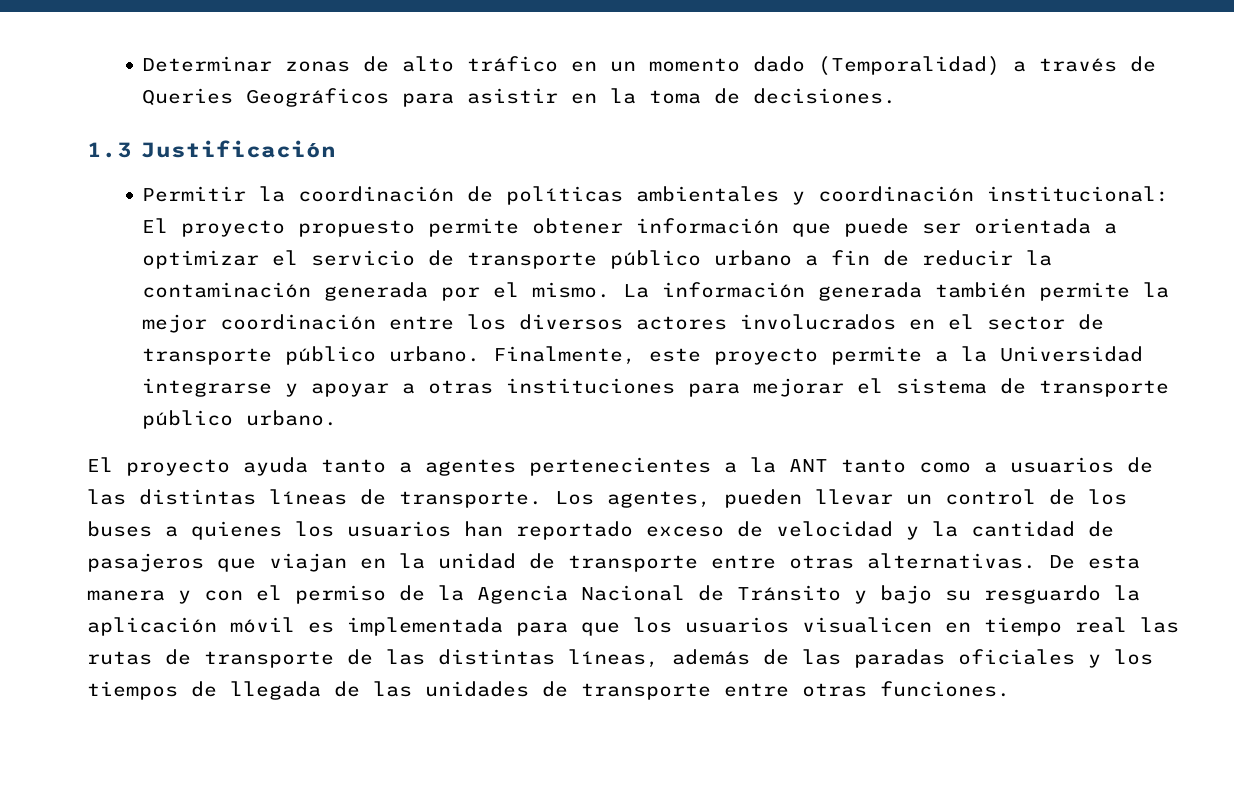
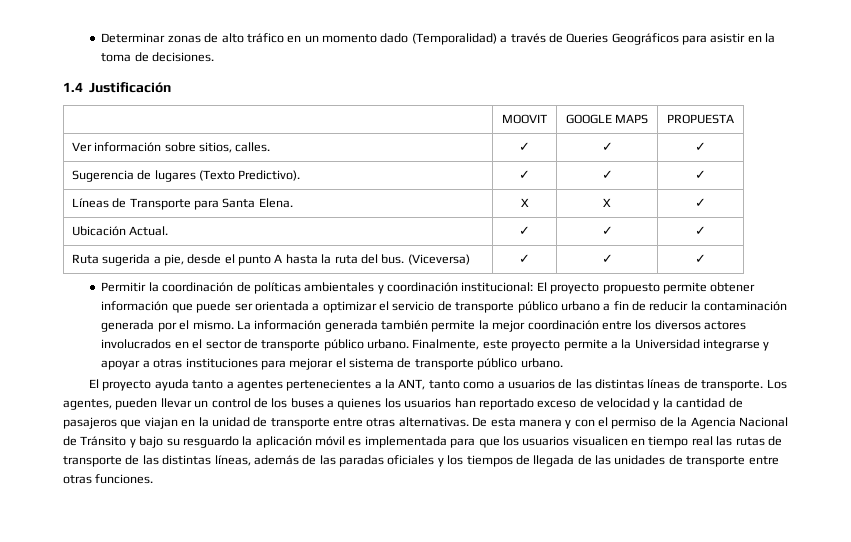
[87,142,132,158] 1.3 -> [63,82,83,92] 1.4
(337, 149) none -> [502,114,547,124] [565,114,649,124] [667,114,734,124] [71,142,271,153] [519,142,530,151] [601,142,613,151] [695,142,706,151] [71,170,301,182] [519,170,530,179] [601,170,613,179] [695,170,706,179] [71,198,293,210] [520,198,529,207] [603,198,611,207] [695,198,706,207] [71,226,169,236] [519,226,530,235] [601,226,613,235] [695,226,706,235] [71,254,470,266] [519,254,530,263] [601,254,613,263] [695,254,706,263] // | MOOVIT | GOOGLE MAPS | PROPUESTA // Ver información sobre sitios, calles. | ✓ | ✓ | ✓ // Sugerencia de lugares (Texto Predictivo). | ✓ | ✓ | ✓ // Líneas de Transporte para Santa Elena. | X | X | ✓ // Ubicación Actual. | ✓ | ✓ | ✓ // Ruta sugerida a pie, desde el punto A hasta la ruta del bus. (Viceversa) | ✓ | ✓ | ✓
[789,459,828,472] ANT -> [398,379,426,390] ANT,

